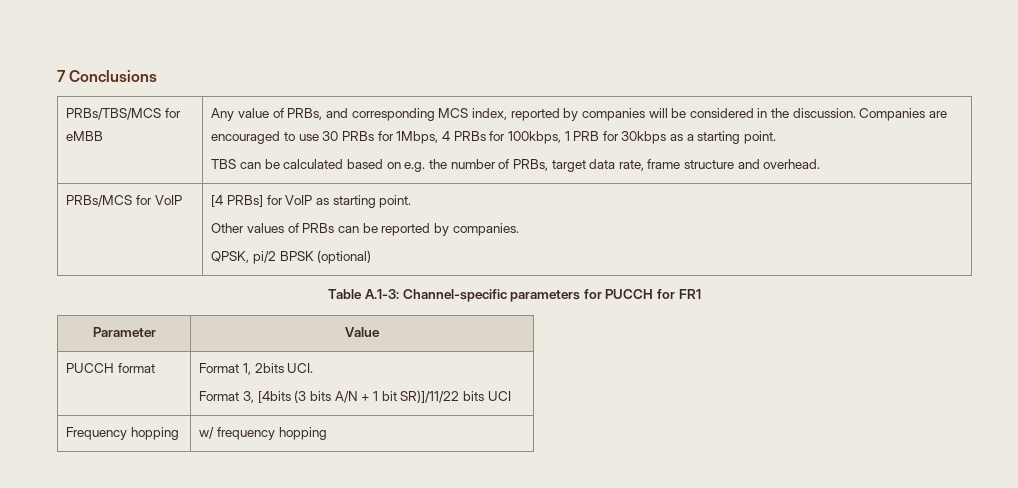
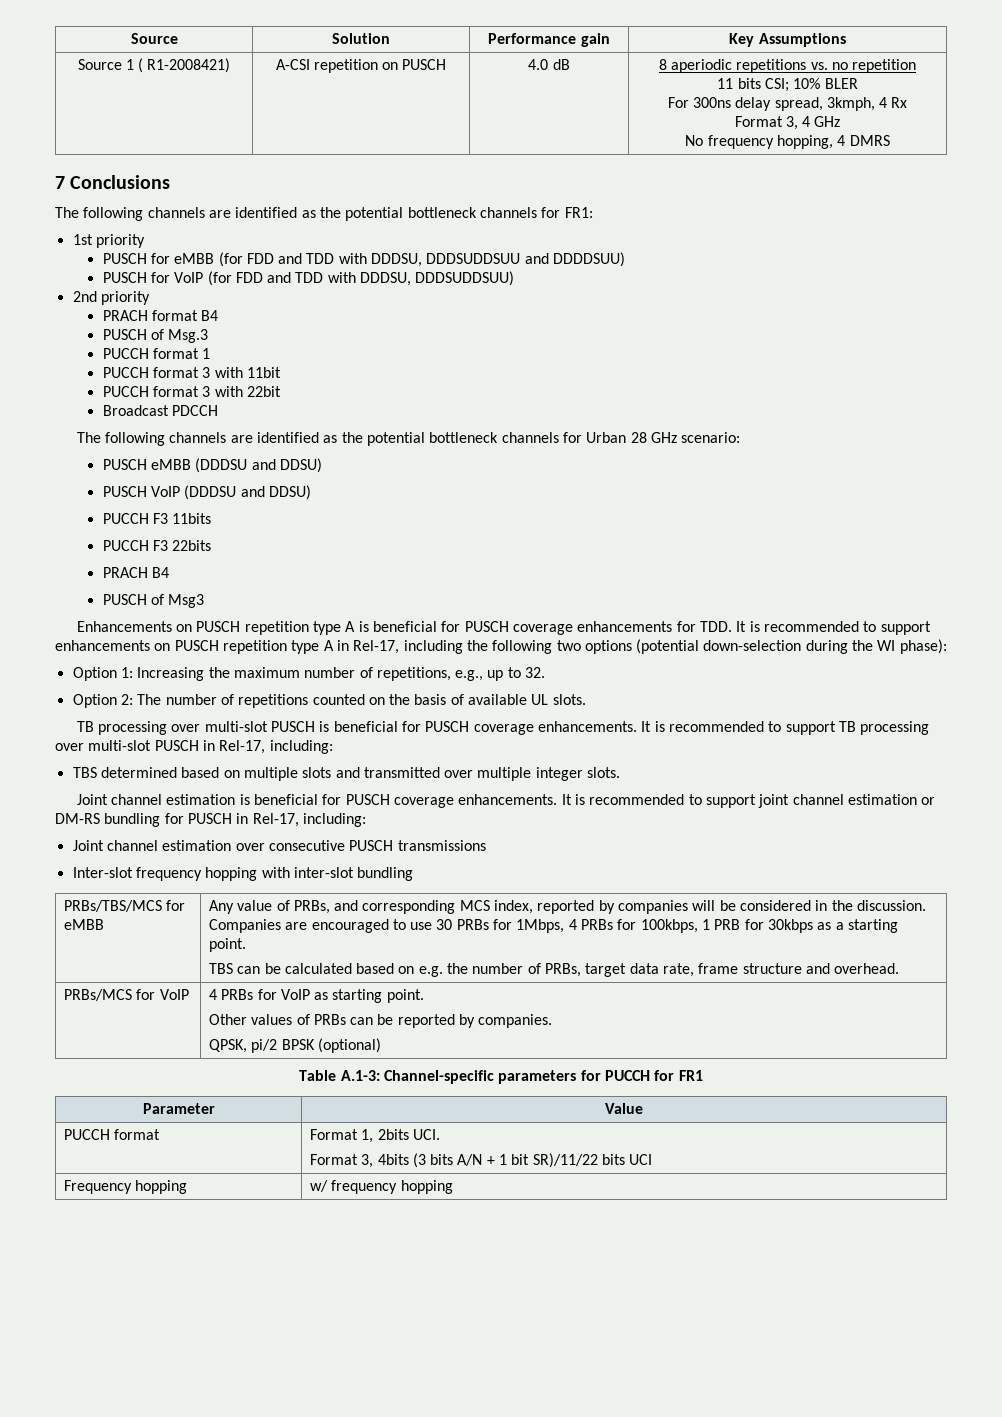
[57,70,158,82] 7 Conclusions -> [130,33,178,44] [332,33,390,44] [488,33,610,47] [729,33,846,47] [77,58,231,73] [275,59,447,73] [528,59,570,70] [658,59,917,73] [717,78,858,92] [667,97,908,111] [734,116,841,130] [685,135,890,149] [55,175,171,189] [55,207,593,221] [72,234,145,248] [102,252,626,267] [102,271,515,286] [72,291,150,305] [102,310,219,321] [102,329,209,343] [102,348,211,359] [102,367,281,378] [102,386,281,397] [102,405,218,416] [76,432,741,446] [102,458,322,473] [102,485,311,500] [102,513,212,524] [102,540,212,551] [102,567,169,578] [102,594,205,608] [76,621,931,635] [55,639,947,654] [72,667,546,681] [72,694,586,708] [76,721,930,735] [55,740,333,754] [72,767,621,781] [76,794,936,808] [55,813,366,827] [72,840,486,851] [72,867,414,881] Source | Solution | Performance gain | Key Assumptions // Source 1 ( R1-2008421) | A-CSI repetition on PUSCH | 4.0 dB | 8 aperiodic repetitions vs. no repetition // 11 bits CSI; 10% BLER // For 300ns delay spread, 3kmph, 4 Rx // Format 3, 4 GHz // No frequency hopping, 4 DMRS // 7 Conclusions // The following channels are identified as the potential bottleneck channels for FR1: // 1st priority // PUSCH for eMBB (for FDD and TDD with DDDSU, DDDSUDDSUU and DDDDSUU) // PUSCH for VoIP (for FDD and TDD with DDDSU, DDDSUDDSUU) // 2nd priority // PRACH format B4 // PUSCH of Msg.3 // PUCCH format 1 // PUCCH format 3 with 11bit // PUCCH format 3 with 22bit // Broadcast PDCCH // The following channels are identified as the potential bottleneck channels for Urban 28 GHz scenario: // PUSCH eMBB (DDDSU and DDSU) // PUSCH VoIP (DDDSU and DDSU) // PUCCH F3 11bits // PUCCH F3 22bits // PRACH B4 // PUSCH of Msg3 // Enhancements on PUSCH repetition type A is beneficial for PUSCH coverage enhancements for TDD. It is recommended to support enhancements on PUSCH repetition type A in Rel-17, including the following two options (potential down-selection during the WI phase): // Option 1: Increasing the maximum number of repetitions, e.g., up to 32. // Option 2: The number of repetitions counted on the basis of available UL slots. // TB processing over multi-slot PUSCH is beneficial for PUSCH coverage enhancements. It is recommended to support TB processing over multi-slot PUSCH in Rel-17, including: // TBS determined based on multiple slots and transmitted over multiple integer slots. // Joint channel estimation is beneficial for PUSCH coverage enhancements. It is recommended to support joint channel estimation or DM-RS bundling for PUSCH in Rel-17, including: // Joint channel estimation over consecutive PUSCH transmissions // Inter-slot frequency hopping with inter-slot bundling
[211,195,264,207] [4 PRBs] -> [208,989,254,1000] 4 PRBs
[257,391,291,403] [4bits -> [377,1154,409,1165] 4bits
[400,390,460,403] SR)]/11/22 -> [532,1153,598,1168] SR)/11/22

